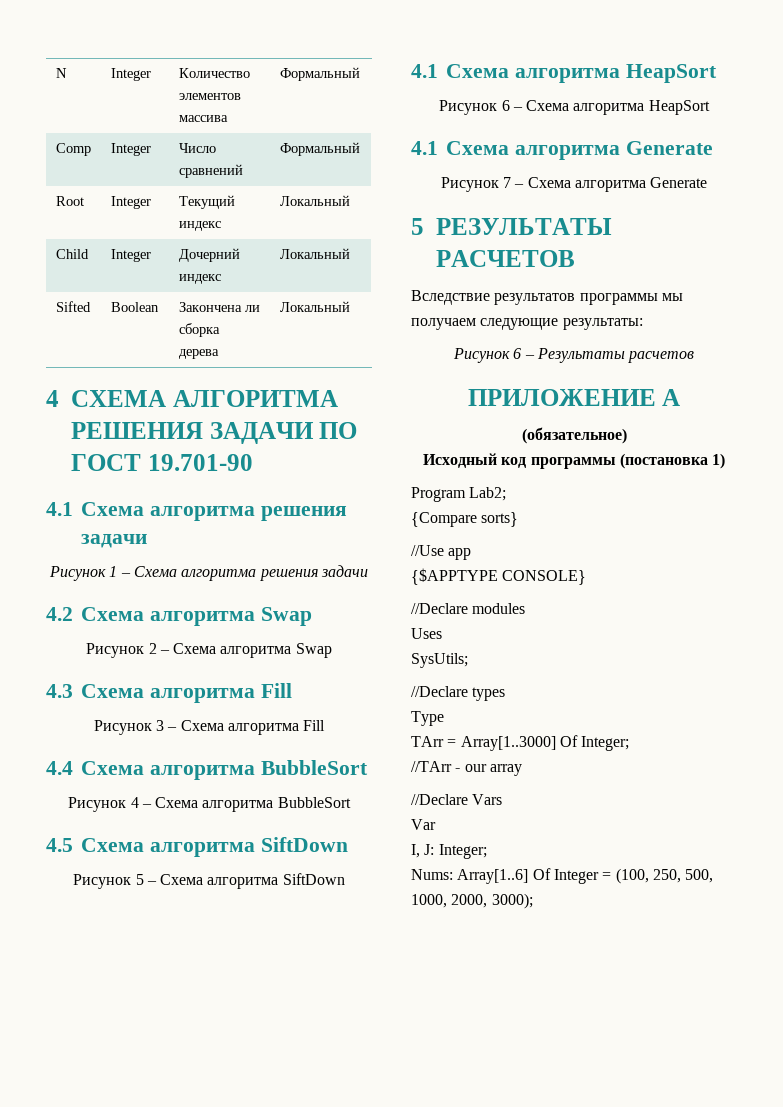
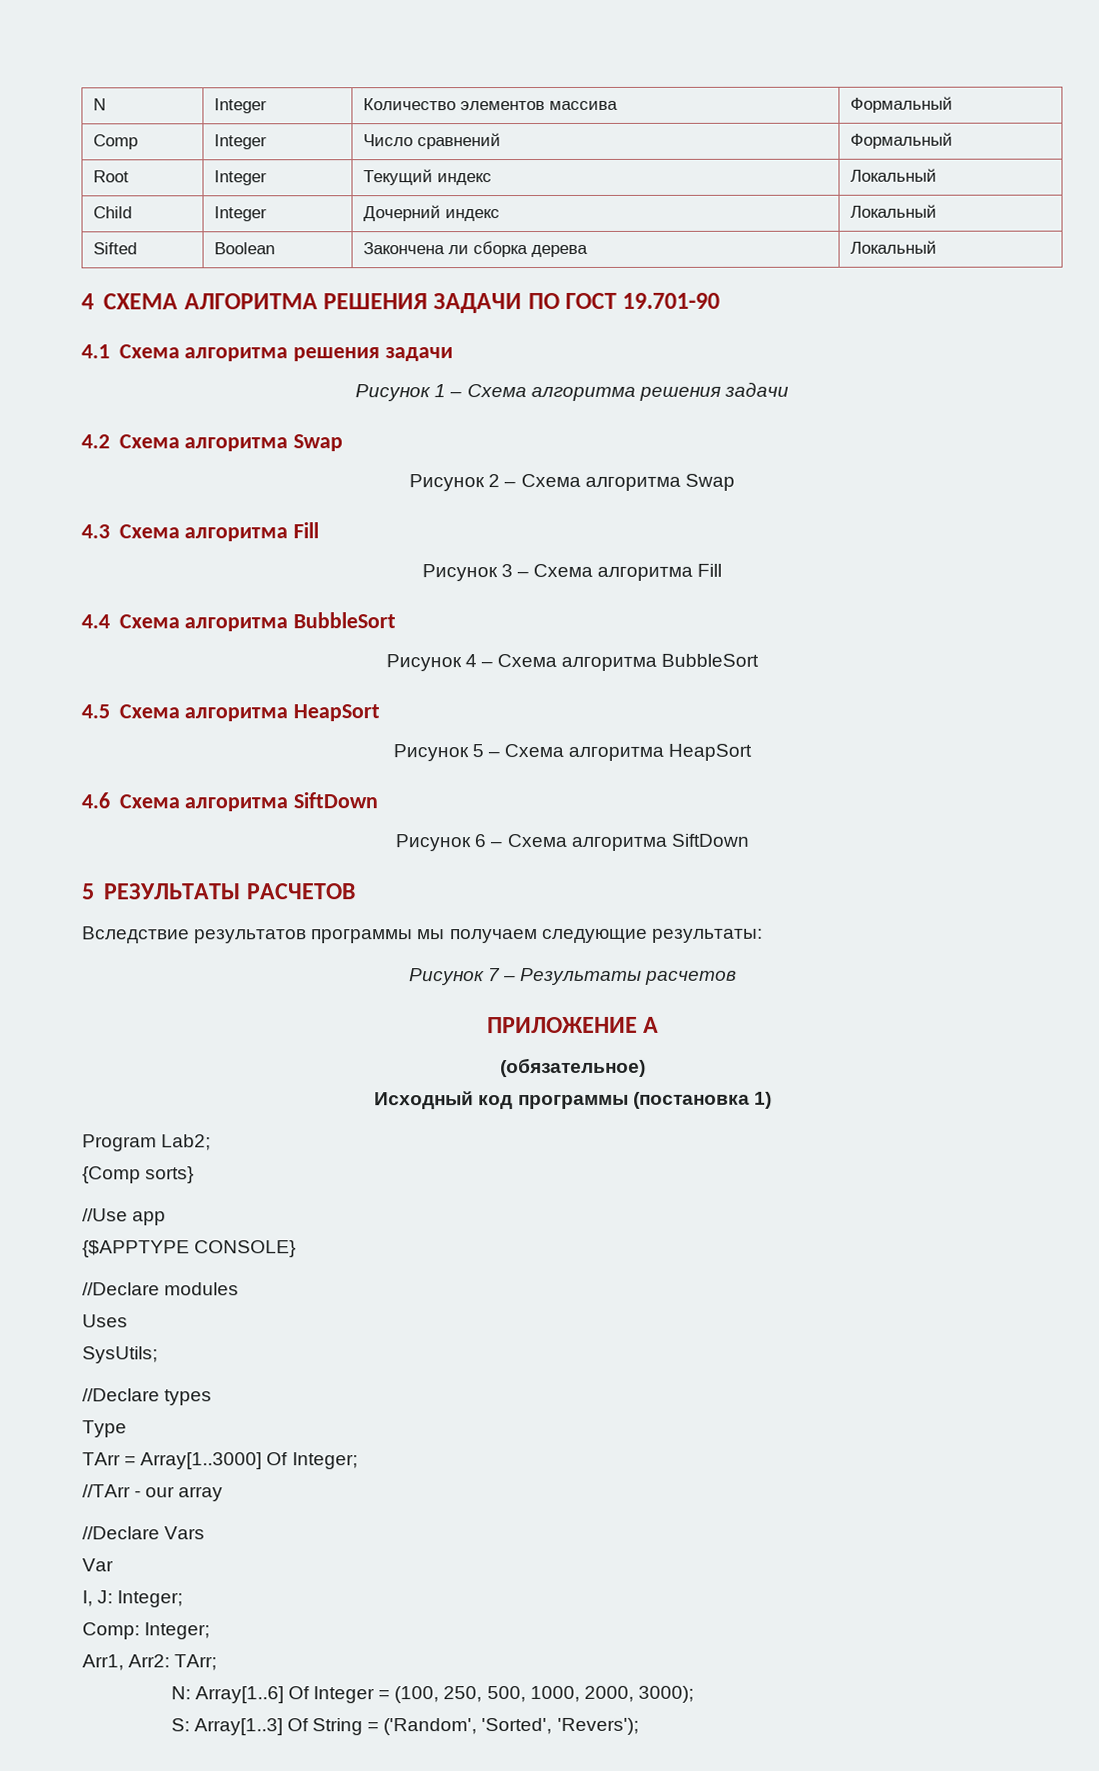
[260,837,348,852] SiftDown -> [293,704,381,722] HeapSort
[282,873,345,885] [411,64,717,83] [439,100,710,115] [411,141,713,160] [440,177,708,192] SiftDown // 4.1 Схема алгоритма HeapSort // Рисунок 6 – Схема алгоритма HeapSort // 4.1 Схема алгоритма Generate // Рисунок 7 – Схема алгоритма Generate -> [668,743,753,761] [81,792,379,812] [395,833,749,852] HeapSort // 4.6 Схема алгоритма SiftDown // Рисунок 6 – Схема алгоритма SiftDown
[513,348,522,359] 6 -> [487,968,501,982] 7
[411,512,477,527] {Compare -> [82,1166,141,1184] {Comp
[411,869,453,880] Nums: -> [82,1622,211,1640] [82,1654,218,1671] [170,1686,191,1700] Comp: Integer; // Arr1, Arr2: TArr; // N:
(533, 901) none -> [170,1717,639,1736] // S: Array[1..3] Of String = ('Random', 'Sorted', 'Revers');

